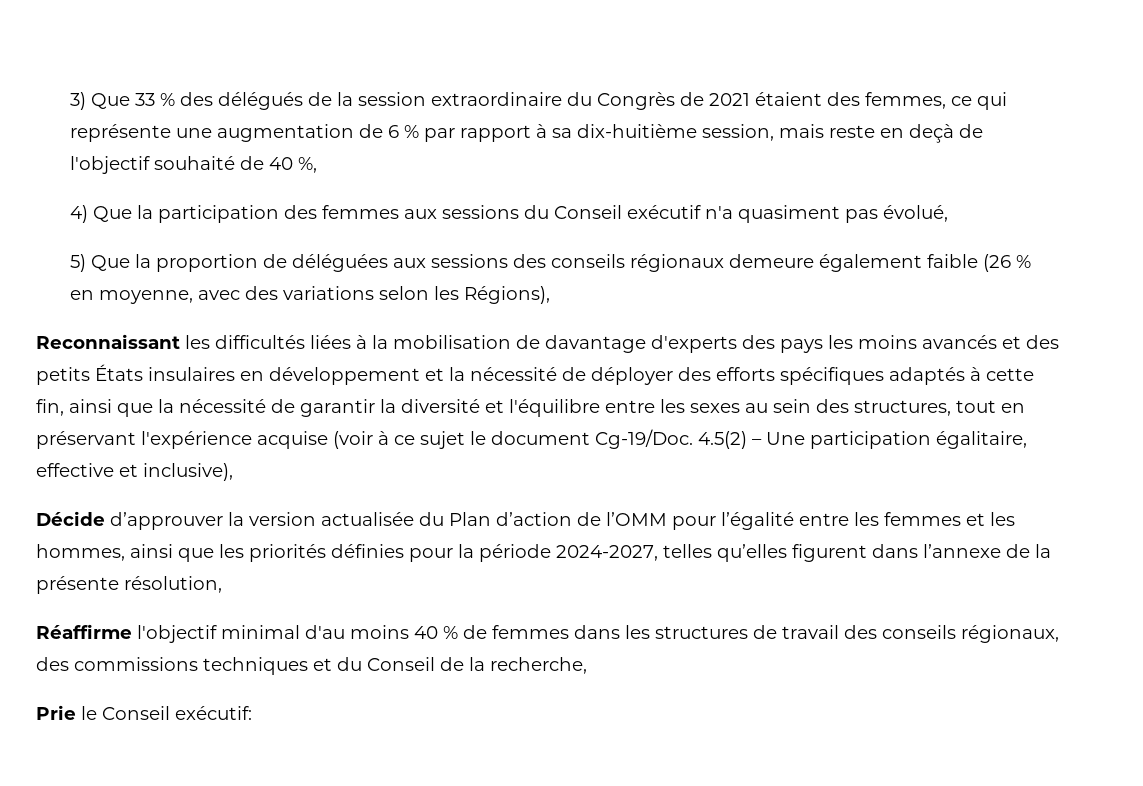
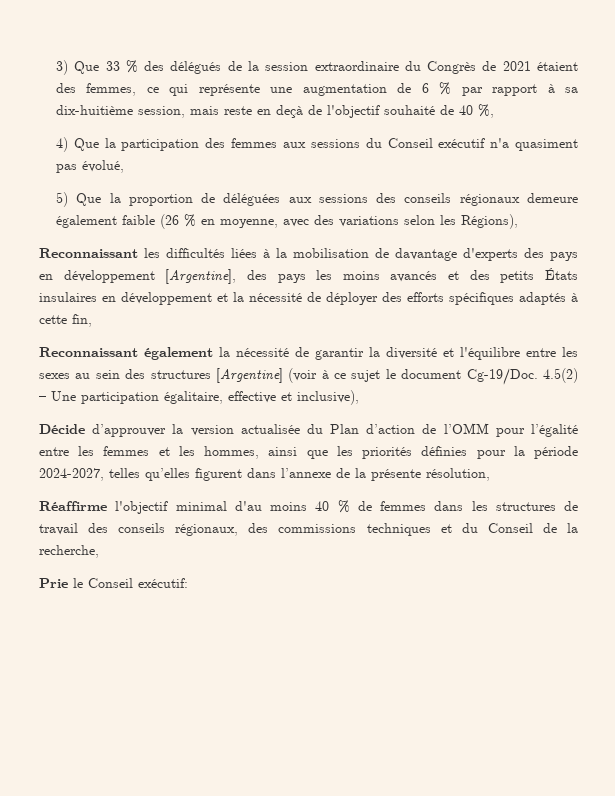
(823, 346) none -> [39,269,306,284] en développement [Argentine], des pays
[69,399,153,417] ainsi que -> [39,347,213,360] // Reconnaissant également
[854,400,1025,416] [36,431,328,449] structures, tout en préservant l'expérience acquise -> [150,368,283,383] structures [Argentine]

